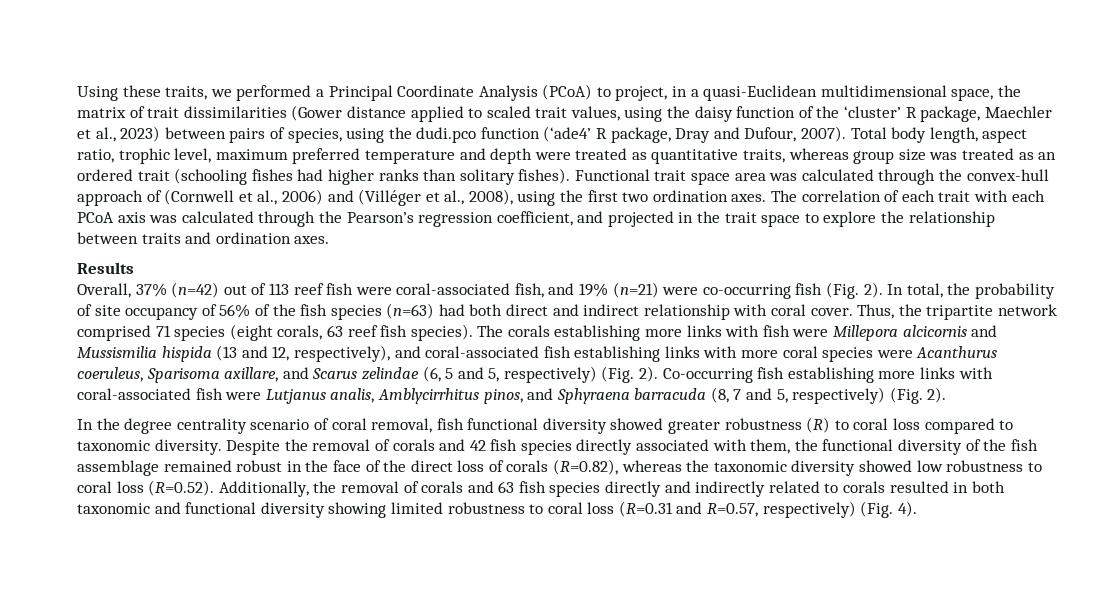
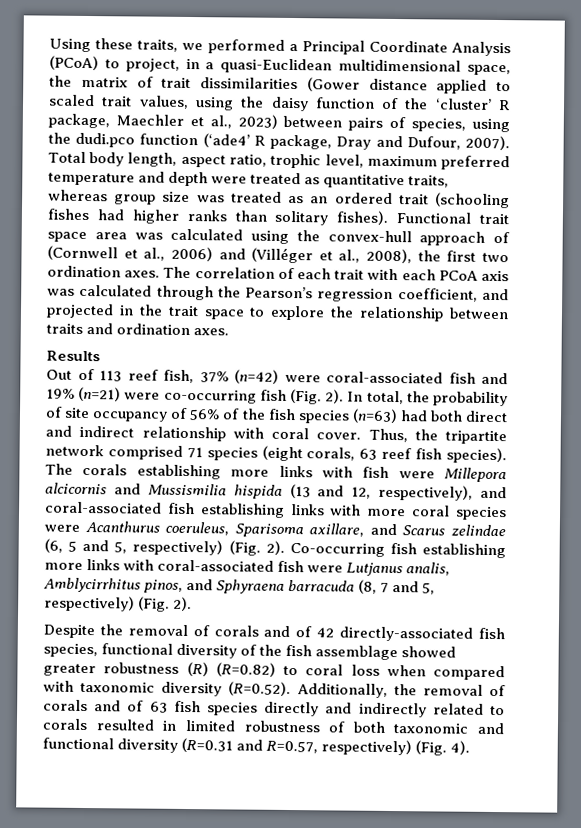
[878,169,936,185] through -> [251,230,289,244] using
[517,191,556,206] using -> (413, 256) none
[77,282,354,298] Overall, 37% (n=42) out of 113 reef fish -> [46,368,279,384] Out of 113 reef fish, 37% (n=42)
[514,283,544,298] fish, -> [448,372,476,384] fish
[77,417,1014,434] [77,439,222,455] In the degree centrality scenario of coral removal, fish functional diversity showed greater robustness (R) to coral loss compared to taxonomic diversity. -> (193, 604) none
[469,439,818,455] 42 fish species directly associated with them, the -> [295,626,506,642] [43,643,98,658] of 42 directly-associated fish species,
[163,459,1042,476] [77,481,144,493] remained robust in the face of the direct loss of corals (R=0.82), whereas the taxonomic diversity showed low robustness to coral loss -> [401,646,457,658] [43,661,505,681] [43,680,223,697] showed greater robustness (R) (R=0.82) to coral loss when compared with taxonomic diversity
(494, 487) none -> [127,700,145,712] of
(969, 487) none -> [184,719,346,733] limited robustness of
[328,502,615,518] showing limited robustness to coral loss -> (179, 745) none

